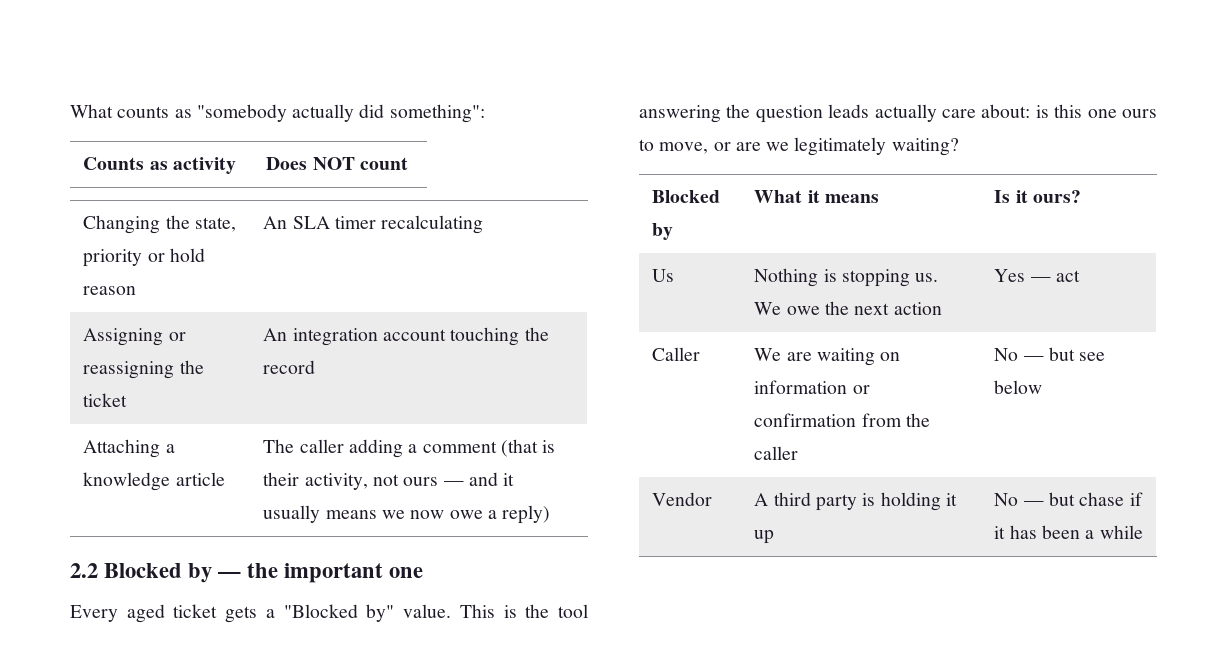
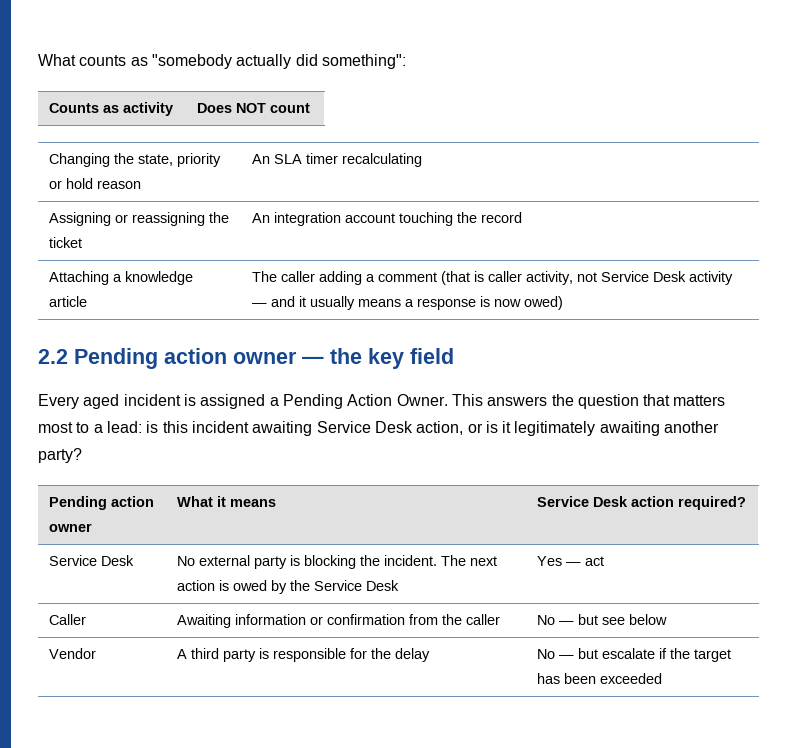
[263,472,300,486] their -> [487,271,522,282] caller
[403,477,439,486] ours -> [600,271,733,285] Service Desk activity
[381,505,551,524] [70,563,424,583] [70,604,589,623] [639,104,1157,123] [639,137,959,156] [652,190,721,203] [652,223,674,240] [754,190,879,203] [994,190,1081,203] [652,269,675,282] [754,268,939,287] [754,301,942,315] we now owe a reply) // 2.2 Blocked by — the important one // Every aged ticket gets a "Blocked by" value. This is the tool answering the question leads actually care about: is this one ours to move, or are we legitimately waiting? // Blocked by | What it means | Is it ours? // Us | Nothing is stopping us. We owe the next action -> [404,296,563,310] [38,348,454,369] [38,394,726,409] [38,421,720,436] [38,448,82,463] [48,496,154,510] [48,523,92,532] [176,496,276,507] [536,496,746,510] [48,555,134,566] [176,555,497,569] [176,580,399,594] a response is now owed) // 2.2 Pending action owner — the key field // Every aged incident is assigned a Pending Action Owner. This answers the question that matters most to a lead: is this incident awaiting Service Desk action, or is it legitimately awaiting another party? // Pending action owner | What it means | Service Desk action required? // Service Desk | No external party is blocking the incident. The next action is owed by the Service Desk
[754,348,901,366] We are waiting on -> [176,614,231,628] Awaiting
[880,492,957,511] [754,530,775,544] [994,492,1143,506] [994,525,1143,539] holding it up | No — but chase if it has been a while -> [272,648,430,662] [536,648,731,662] [536,673,662,684] responsible for the delay | No — but escalate if the target has been exceeded

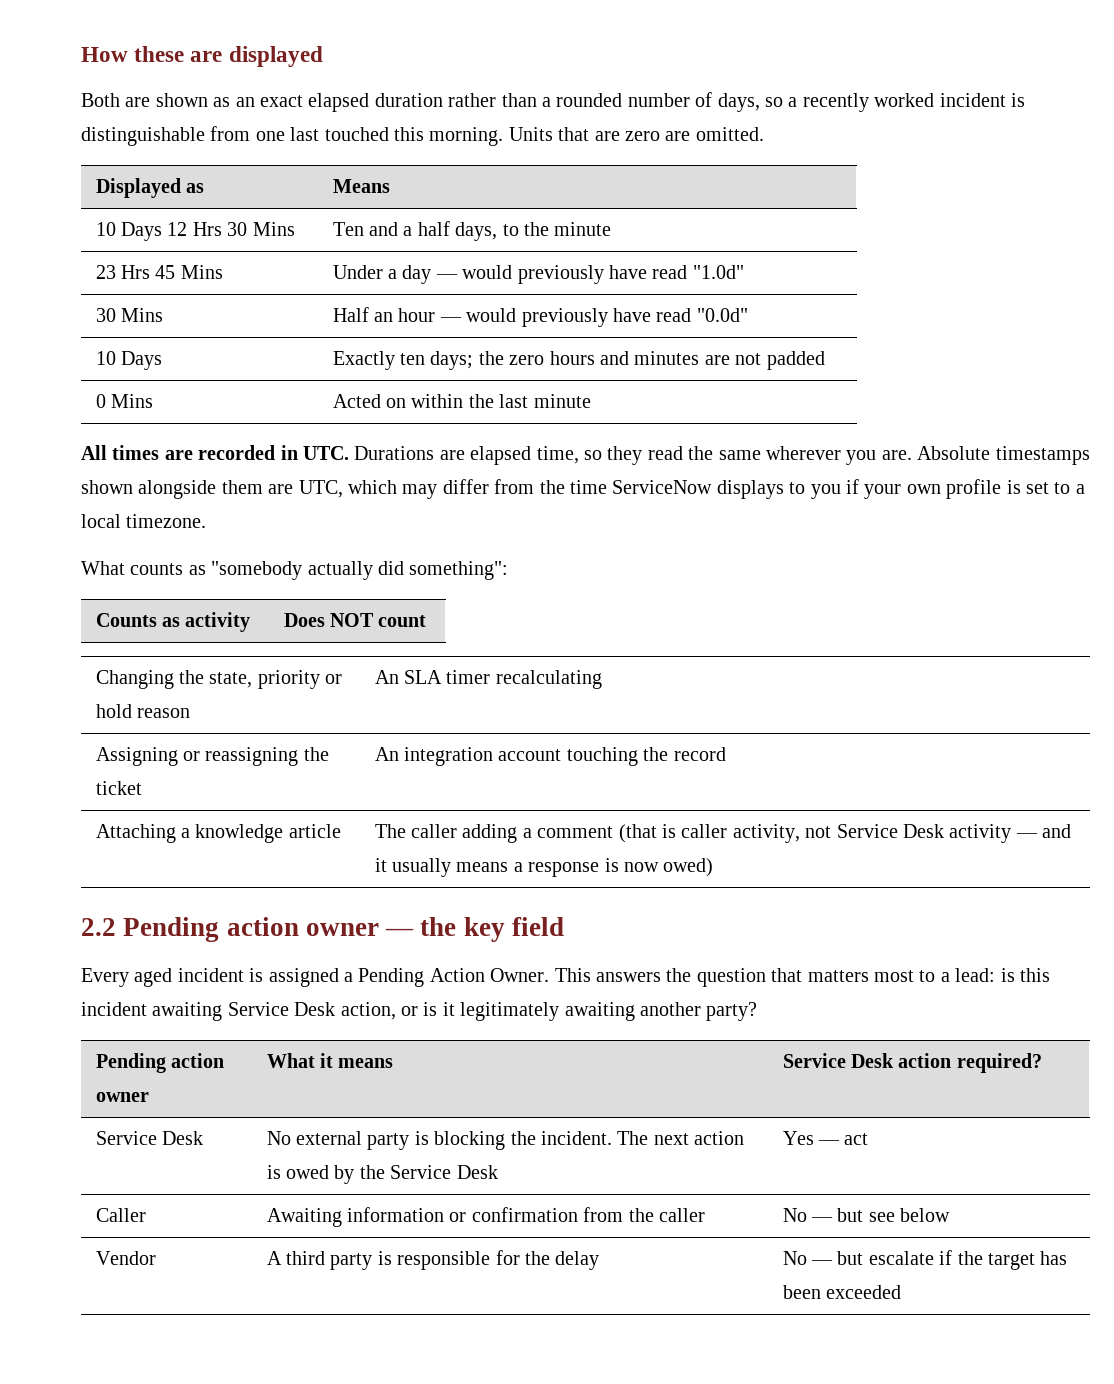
(38, 60) none -> [81,46,323,67] [81,92,1025,112] [81,126,764,146] [95,178,204,198] [332,179,390,193] [95,222,295,241] [332,221,612,241] [95,265,223,279] [332,265,744,284] [95,308,163,322] [332,307,748,327] [95,351,162,370] [332,351,825,370] [95,394,153,408] [332,394,591,408] [81,445,1090,465] [81,479,1085,499] [81,514,207,528] How these are displayed // Both are shown as an exact elapsed duration rather than a rounded number of days, so a recently worked incident is distinguishable from one last touched this morning. Units that are zero are omitted. // Displayed as | Means // 10 Days 12 Hrs 30 Mins | Ten and a half days, to the minute // 23 Hrs 45 Mins | Under a day — would previously have read "1.0d" // 30 Mins | Half an hour — would previously have read "0.0d" // 10 Days | Exactly ten days; the zero hours and minutes are not padded // 0 Mins | Acted on within the last minute // All times are recorded in UTC. Durations are elapsed time, so they read the same wherever you are. Absolute timestamps shown alongside them are UTC, which may differ from the time ServiceNow displays to you if your own profile is set to a local timezone. //

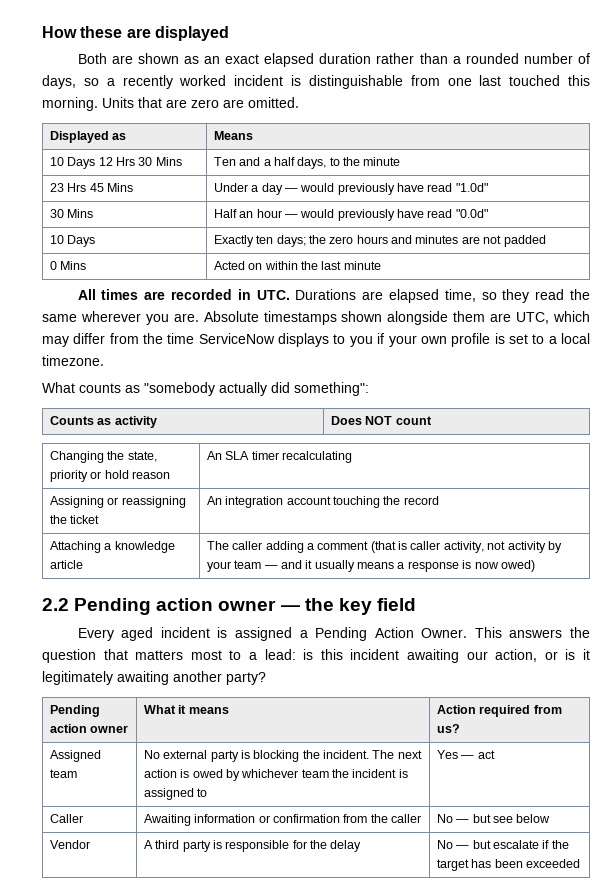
[836,824,1012,843] Service Desk activity -> [507,541,562,553] [206,560,262,572] activity by your team
[227,1002,336,1016] Service Desk -> [466,651,488,660] our
[782,1053,1042,1073] [95,1131,203,1145] Service Desk action required? // Service Desk -> [436,705,562,717] [436,724,460,733] [49,750,101,762] [49,769,77,778] Action required from us? // Assigned team
[359,1165,498,1179] the Service Desk -> [241,769,408,778] [143,788,208,800] whichever team the incident is assigned to

